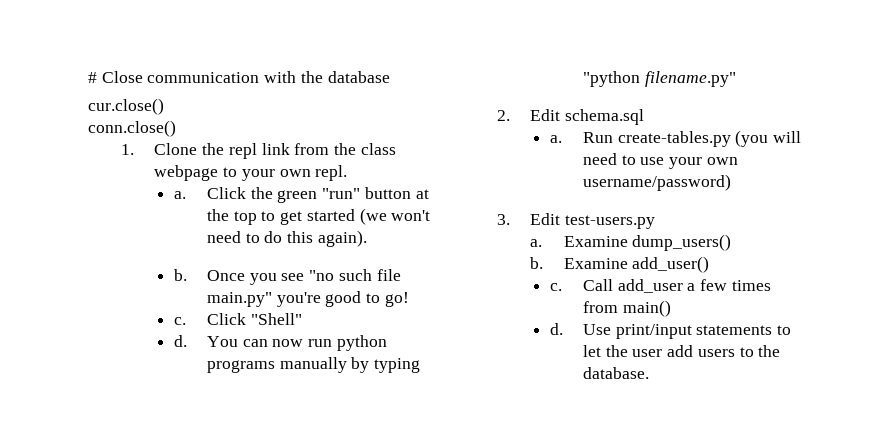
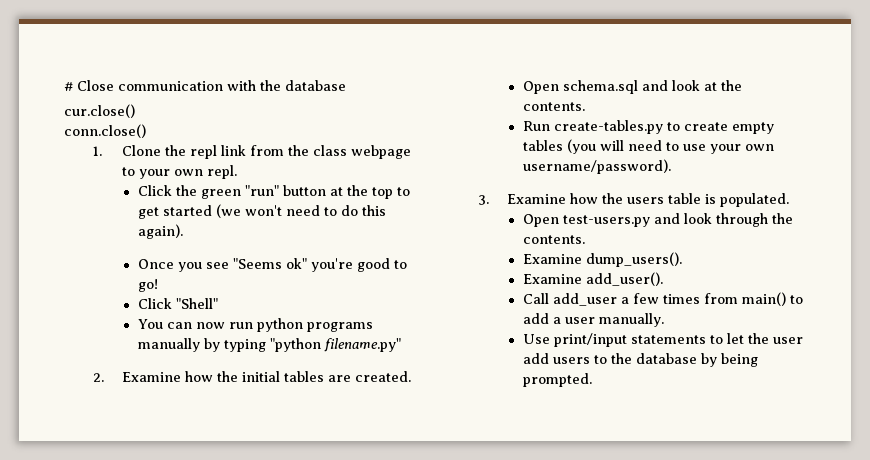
[173,191,186,199] a. -> (237, 172) none
[173,269,187,281] b. -> (183, 231) none
[309,269,401,281] [206,292,272,307] "no such file main.py" -> [232,258,307,269] "Seems ok"
[173,317,186,325] c. -> (158, 285) none
[173,335,187,347] d. -> (218, 303) none
[530,109,645,125] [549,131,731,147] Edit schema.sql // a. Run create-tables.py -> [121,371,411,382] [522,80,742,94] [522,102,585,111] [522,120,774,134] [522,140,563,151] Examine how the initial tables are created. // Open schema.sql and look at the contents. // Run create-tables.py to create empty tables
[582,174,731,191] [497,213,656,229] [530,234,732,251] [530,256,710,273] [549,283,562,291] username/password) // 3. Edit test-users.py // a. Examine dump_users() // b. Examine add_user() // c. -> [522,159,671,174] [477,193,789,207] [522,213,793,227] [522,235,585,244] [522,252,682,267] [522,272,663,286] username/password). // 3. Examine how the users table is populated. // Open test-users.py and look through the contents. // Examine dump_users(). // Examine add_user(). //
[549,323,563,335] // d. -> [789,295,803,304] [522,313,664,327] to add a user manually. //
[582,367,649,379] database. -> [635,353,758,367] [522,373,592,387] database by being prompted.

